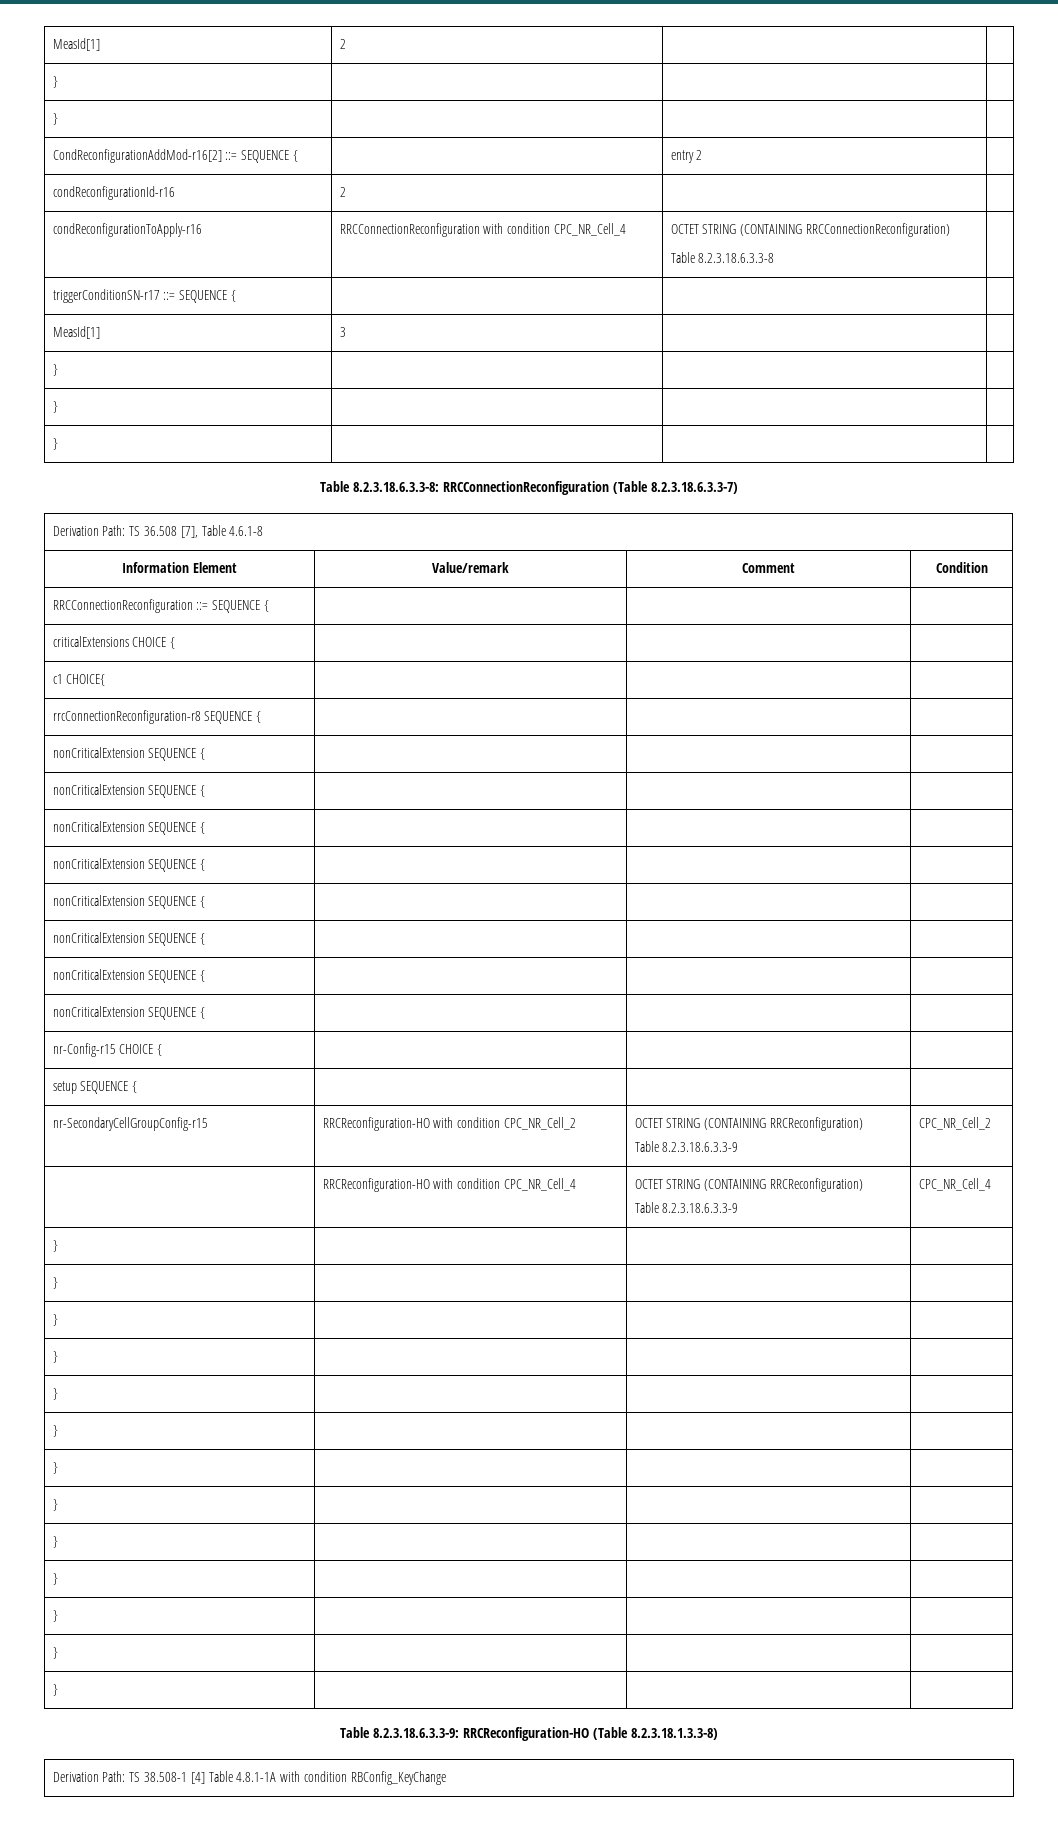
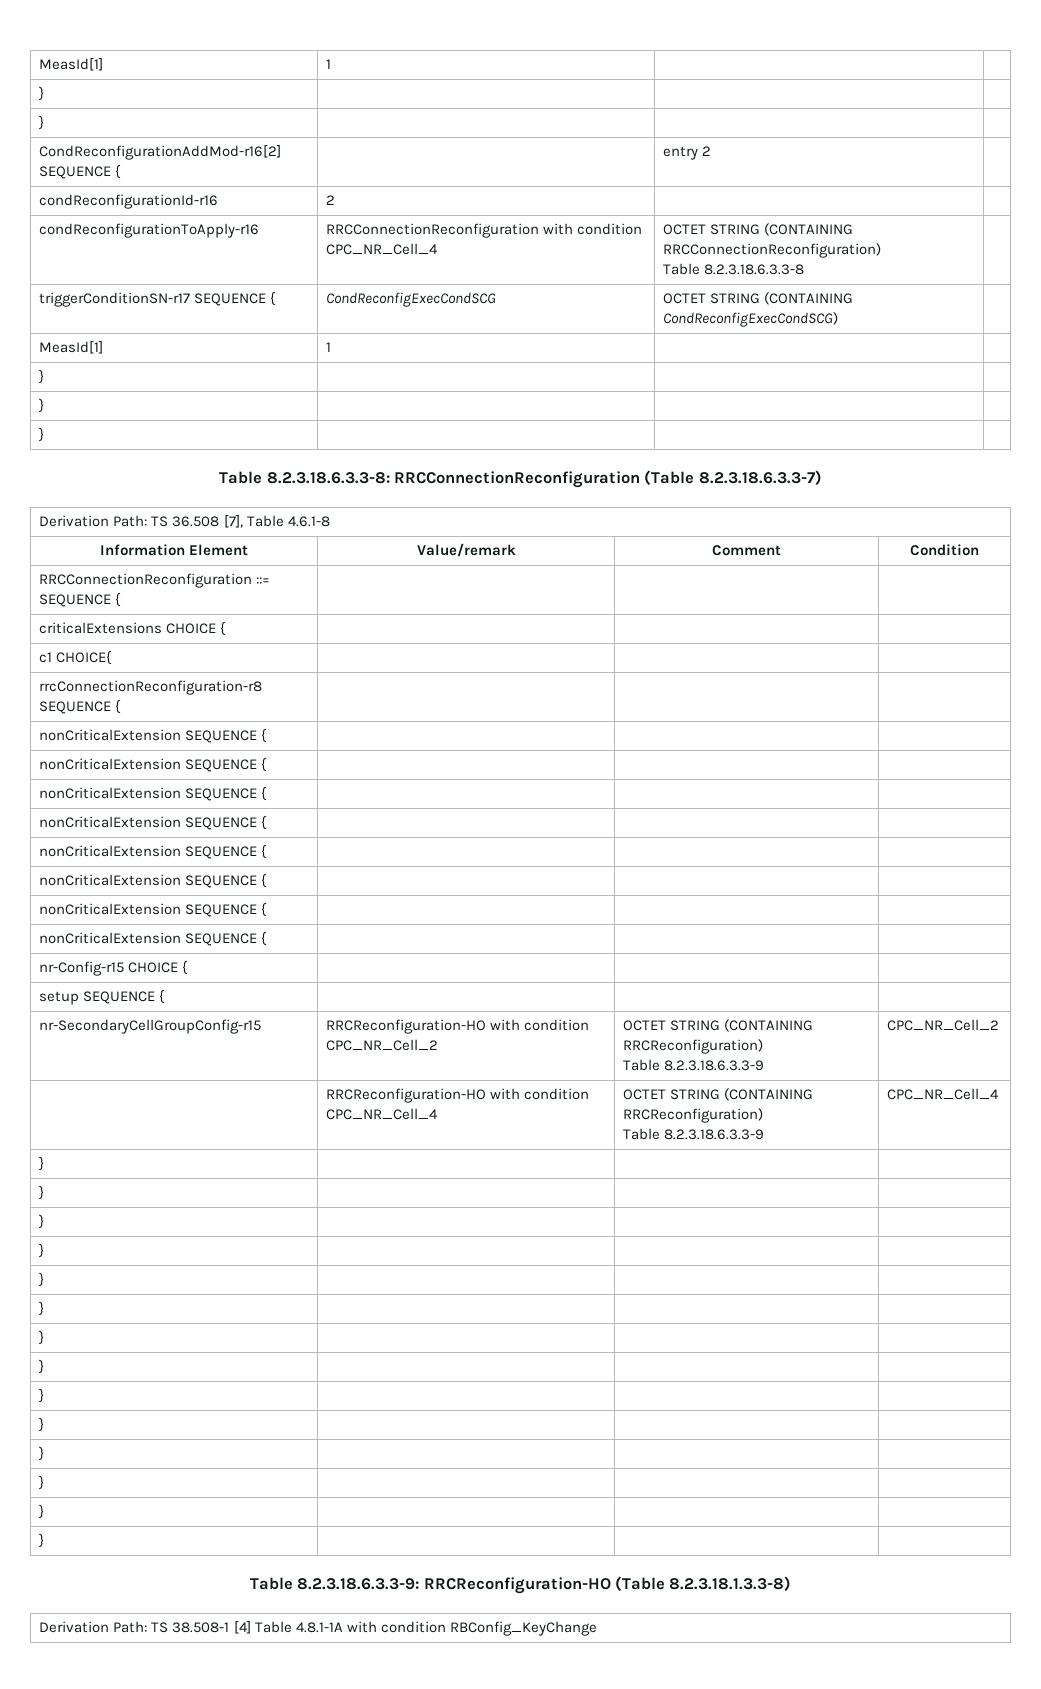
[52,38,100,51] [339,39,346,49] MeasId[1] | 2 -> [39,58,104,71] [326,59,332,69] MeasId[1] | 1
[225,152,238,160] ::= -> (282, 152) none
[163,290,236,303] [52,326,100,339] [339,327,346,337] ::= SEQUENCE { | | | // MeasId[1] | 3 -> [194,291,277,306] [326,292,497,307] [663,292,854,305] [663,312,839,327] [39,341,104,354] [326,342,332,352] SEQUENCE { | CondReconfigExecCondSCG | OCTET STRING (CONTAINING CondReconfigExecCondSCG) | // MeasId[1] | 1
(58, 1690) none -> [39,1533,45,1548] // } | | |

